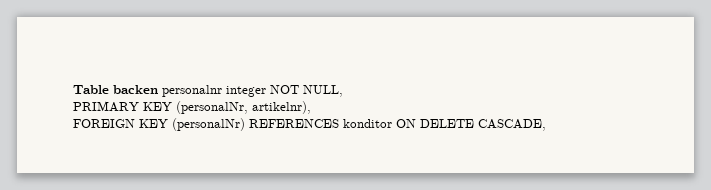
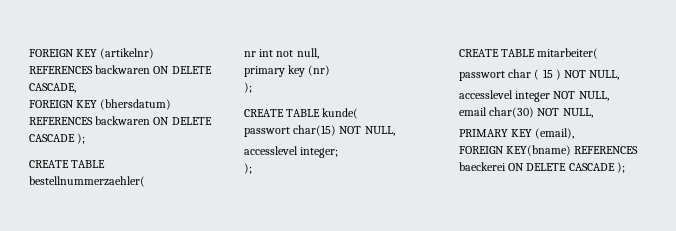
[73,85,222,97] Table backen personalnr -> [29,48,155,59] [29,65,212,74] [29,83,76,93] [29,99,172,110] [29,116,212,125] [29,133,86,144] [29,160,106,168] [29,176,145,187] [244,48,319,59] [244,65,331,77] [244,82,252,93] [244,108,359,119] [244,125,395,137] [244,146,339,158] [244,163,252,174] [459,48,599,59] [459,69,620,81] [459,90,513,99] FOREIGN KEY (artikelnr) REFERENCES backwaren ON DELETE CASCADE, // FOREIGN KEY (bhersdatum) REFERENCES backwaren ON DELETE CASCADE ); // CREATE TABLE bestellnummerzaehler( // nr int not null, // primary key (nr) // ); // CREATE TABLE kunde( // passwort char(15) NOT NULL, // accesslevel integer; // ); // CREATE TABLE mitarbeiter( // passwort char ( 15 ) NOT NULL, // accesslevel
(343, 91) none -> [459,107,593,118] // email char(30) NOT NULL,
[176,101,311,114] [73,118,546,131] (personalNr, artikelnr), // FOREIGN KEY (personalNr) REFERENCES konditor ON DELETE CASCADE, -> [535,128,575,139] [459,145,639,156] [459,162,625,173] (email), // FOREIGN KEY(bname) REFERENCES baeckerei ON DELETE CASCADE );

